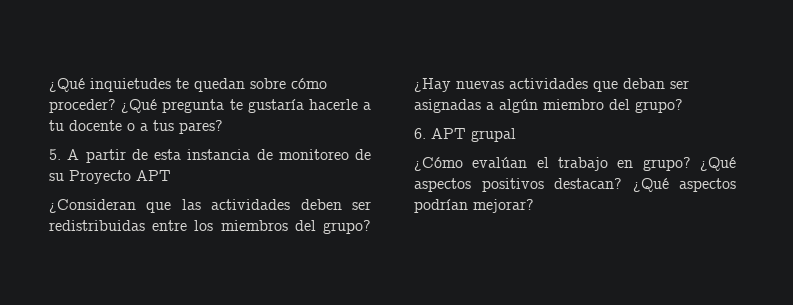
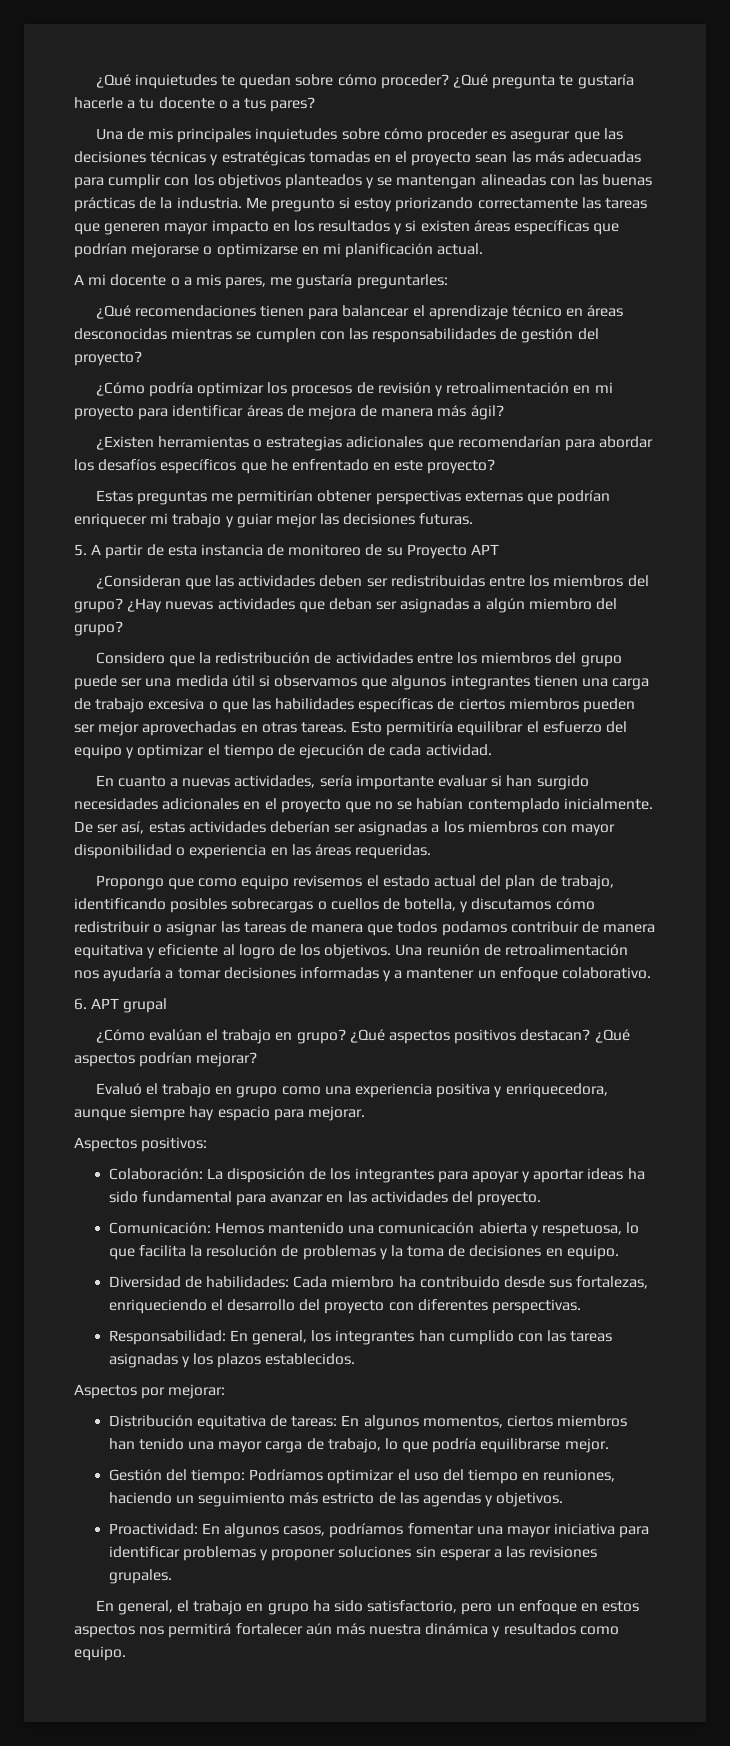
(223, 127) none -> [95,128,623,143] [74,151,642,166] [74,174,653,189] [74,197,648,212] [74,220,620,235] [74,243,484,258] [74,274,448,289] [95,305,624,320] [74,328,599,343] [74,351,142,366] [95,382,613,397] [74,405,504,420] [95,436,654,451] [74,459,496,474] [95,490,611,505] [74,513,474,528] // Una de mis principales inquietudes sobre cómo proceder es asegurar que las decisiones técnicas y estratégicas tomadas en el proyecto sean las más adecuadas para cumplir con los objetivos planteados y se mantengan alineadas con las buenas prácticas de la industria. Me pregunto si estoy priorizando correctamente las tareas que generen mayor impacto en los resultados y si existen áreas específicas que podrían mejorarse o optimizarse en mi planificación actual. // A mi docente o a mis pares, me gustaría preguntarles: // ¿Qué recomendaciones tienen para balancear el aprendizaje técnico en áreas desconocidas mientras se cumplen con las responsabilidades de gestión del proyecto? // ¿Cómo podría optimizar los procesos de revisión y retroalimentación en mi proyecto para identificar áreas de mejora de manera más ágil? // ¿Existen herramientas o estrategias adicionales que recomendarían para abordar los desafíos específicos que he enfrentado en este proyecto? // Estas preguntas me permitirían obtener perspectivas externas que podrían enriquecer mi trabajo y guiar mejor las decisiones futuras.
(683, 106) none -> [95,652,622,667] [74,675,650,690] [74,698,636,713] [74,721,628,736] [74,744,492,759] [95,775,589,790] [74,798,653,813] [74,821,616,836] [74,844,432,859] [95,875,614,890] [74,898,595,913] [74,921,656,936] [74,944,629,959] [74,967,652,982] // Considero que la redistribución de actividades entre los miembros del grupo puede ser una medida útil si observamos que algunos integrantes tienen una carga de trabajo excesiva o que las habilidades específicas de ciertos miembros pueden ser mejor aprovechadas en otras tareas. Esto permitiría equilibrar el esfuerzo del equipo y optimizar el tiempo de ejecución de cada actividad. // En cuanto a nuevas actividades, sería importante evaluar si han surgido necesidades adicionales en el proyecto que no se habían contemplado inicialmente. De ser así, estas actividades deberían ser asignadas a los miembros con mayor disponibilidad o experiencia en las áreas requeridas. // Propongo que como equipo revisemos el estado actual del plan de trabajo, identificando posibles sobrecargas o cuellos de botella, y discutamos cómo redistribuir o asignar las tareas de manera que todos podamos contribuir de manera equitativa y eficiente al logro de los objetivos. Una reunión de retroalimentación nos ayudaría a tomar decisiones informadas y a mantener un enfoque colaborativo.
(534, 206) none -> [95,1083,608,1098] [74,1106,365,1121] [74,1137,208,1152] [108,1168,645,1183] [108,1191,542,1206] [108,1222,640,1237] [108,1245,619,1260] [108,1276,649,1289] [108,1299,581,1314] [108,1330,613,1345] [108,1353,356,1368] [74,1384,226,1399] [108,1415,628,1430] [108,1438,609,1453] [108,1469,616,1484] [108,1492,564,1507] [108,1523,650,1538] [108,1546,598,1561] [108,1569,172,1584] [95,1600,640,1615] [74,1623,619,1638] [74,1646,126,1661] // Evaluó el trabajo en grupo como una experiencia positiva y enriquecedora, aunque siempre hay espacio para mejorar. // Aspectos positivos: // Colaboración: La disposición de los integrantes para apoyar y aportar ideas ha sido fundamental para avanzar en las actividades del proyecto. // Comunicación: Hemos mantenido una comunicación abierta y respetuosa, lo que facilita la resolución de problemas y la toma de decisiones en equipo. // Diversidad de habilidades: Cada miembro ha contribuido desde sus fortalezas, enriqueciendo el desarrollo del proyecto con diferentes perspectivas. // Responsabilidad: En general, los integrantes han cumplido con las tareas asignadas y los plazos establecidos. // Aspectos por mejorar: // Distribución equitativa de tareas: En algunos momentos, ciertos miembros han tenido una mayor carga de trabajo, lo que podría equilibrarse mejor. // Gestión del tiempo: Podríamos optimizar el uso del tiempo en reuniones, haciendo un seguimiento más estricto de las agendas y objetivos. // Proactividad: En algunos casos, podríamos fomentar una mayor iniciativa para identificar problemas y proponer soluciones sin esperar a las revisiones grupales. // En general, el trabajo en grupo ha sido satisfactorio, pero un enfoque en estos aspectos nos permitirá fortalecer aún más nuestra dinámica y resultados como equipo.

